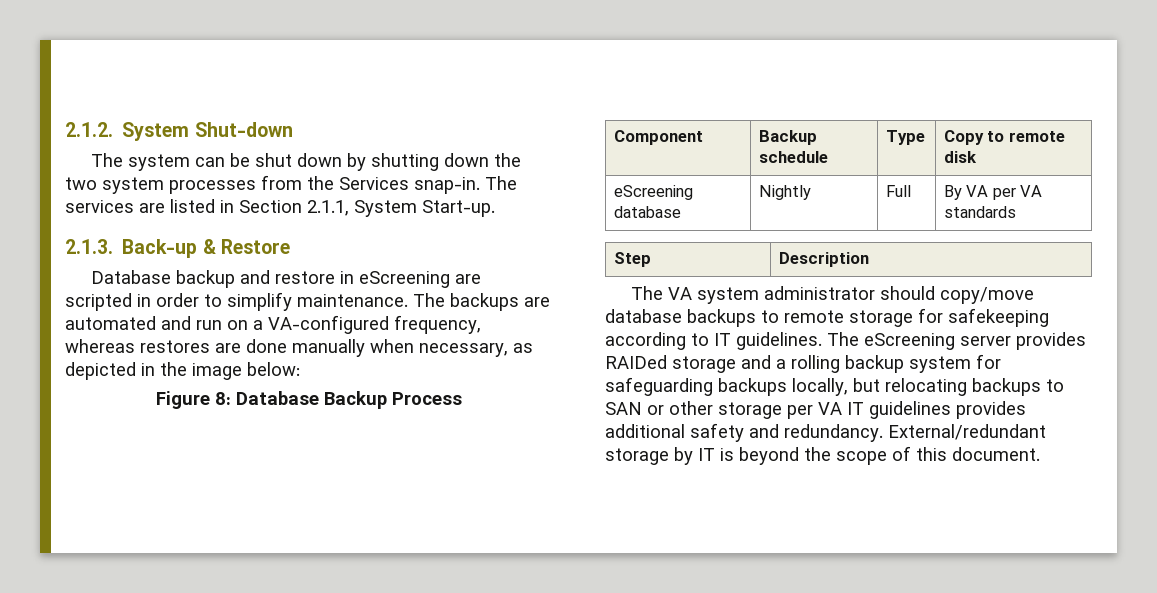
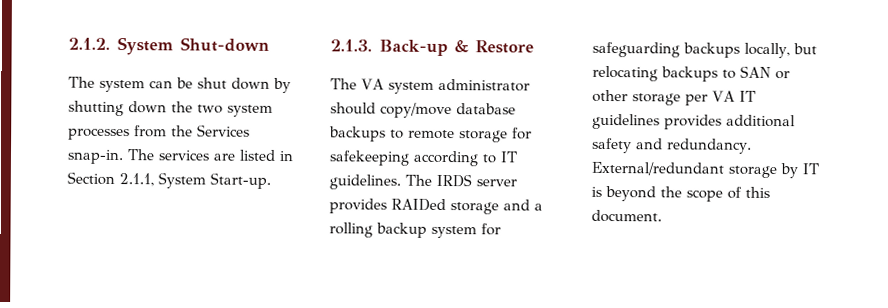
[90,270,481,288] [65,292,550,311] [65,315,481,334] [65,339,533,357] [65,362,300,380] [155,391,462,409] [614,130,704,145] [759,130,818,145] [759,151,829,163] [886,130,926,145] [944,130,1065,145] [944,151,978,163] [614,185,694,200] [614,206,682,218] [759,185,812,200] [886,185,912,197] [944,185,1043,200] [944,206,1017,218] [614,252,652,267] [779,252,870,267] // Database backup and restore in eScreening are scripted in order to simplify maintenance. The backups are automated and run on a VA-configured frequency, whereas restores are done manually when necessary, as depicted in the image below: // Figure 8: Database Backup Process // Component | Backup schedule | Type | Copy to remote disk // eScreening database | Nightly | Full | By VA per VA standards // Step | Description -> (534, 47) none
[864,333,955,350] eScreening -> [436,173,472,188] IRDS

